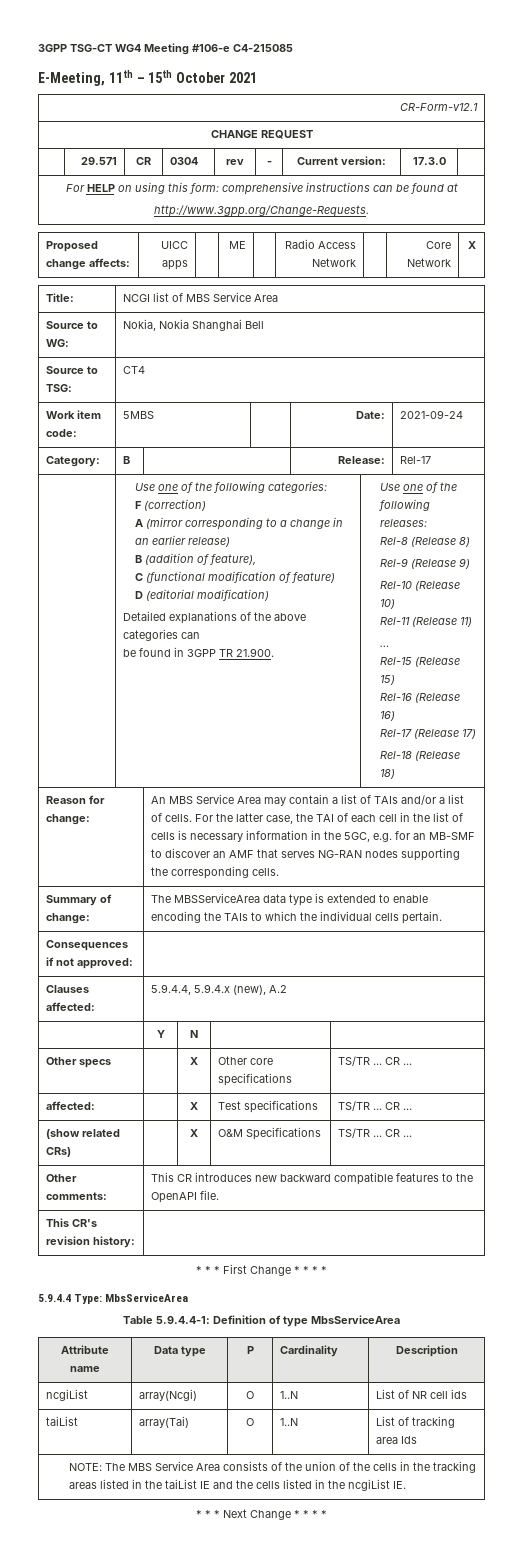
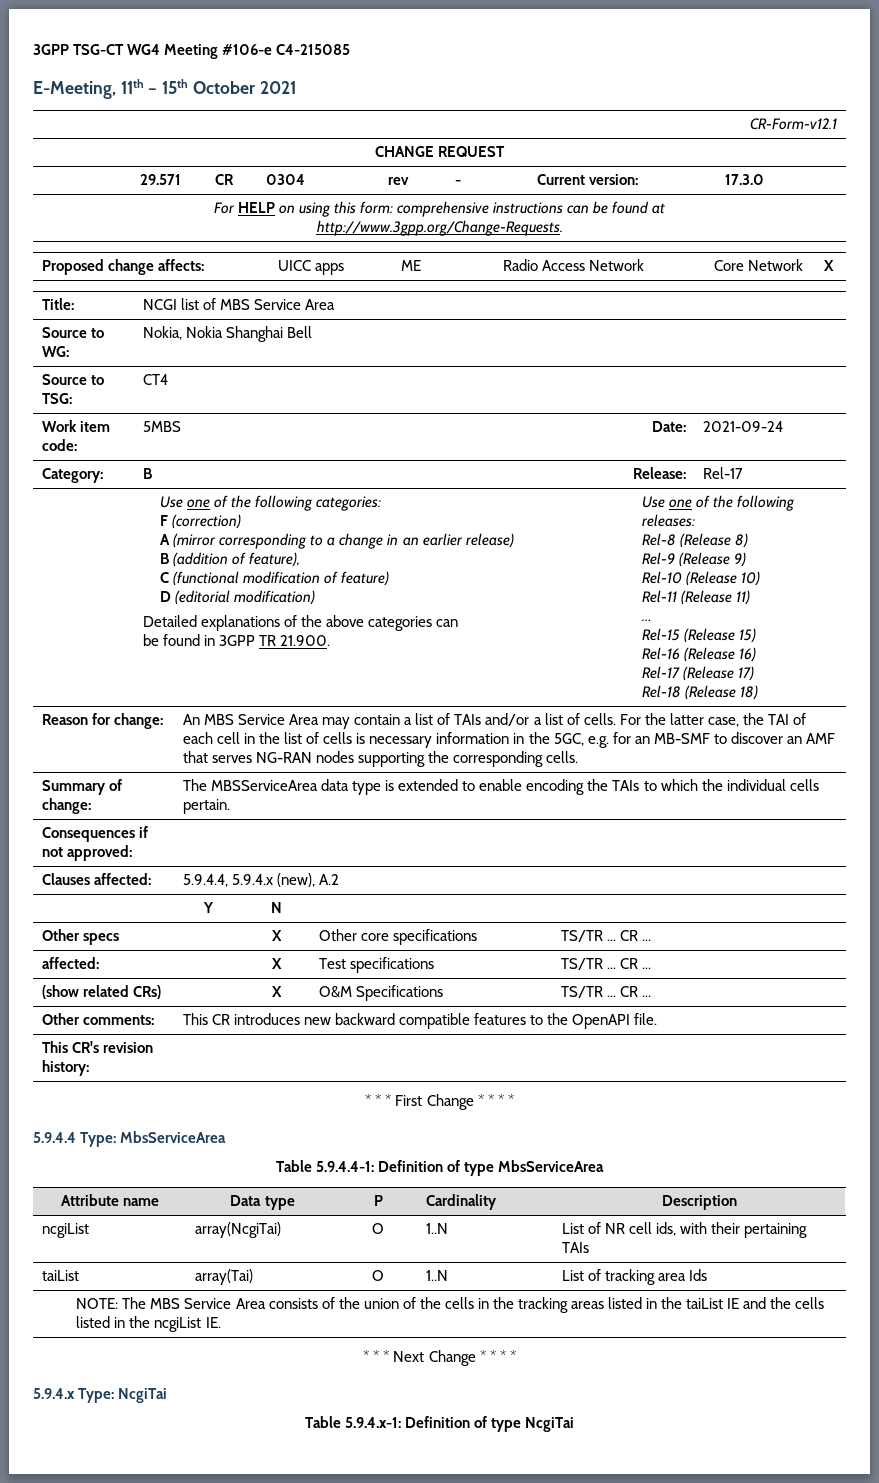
[139,1389,198,1401] array(Ncgi) -> [194,1222,281,1238] array(NcgiTai)
[451,1389,468,1399] ids -> [656,1222,808,1238] [561,1242,589,1253] ids, with their pertaining TAIs
(327, 1514) none -> [33,1388,168,1403] [304,1416,575,1432] // 5.9.4.x Type: NcgiTai // Table 5.9.4.x-1: Definition of type NcgiTai

